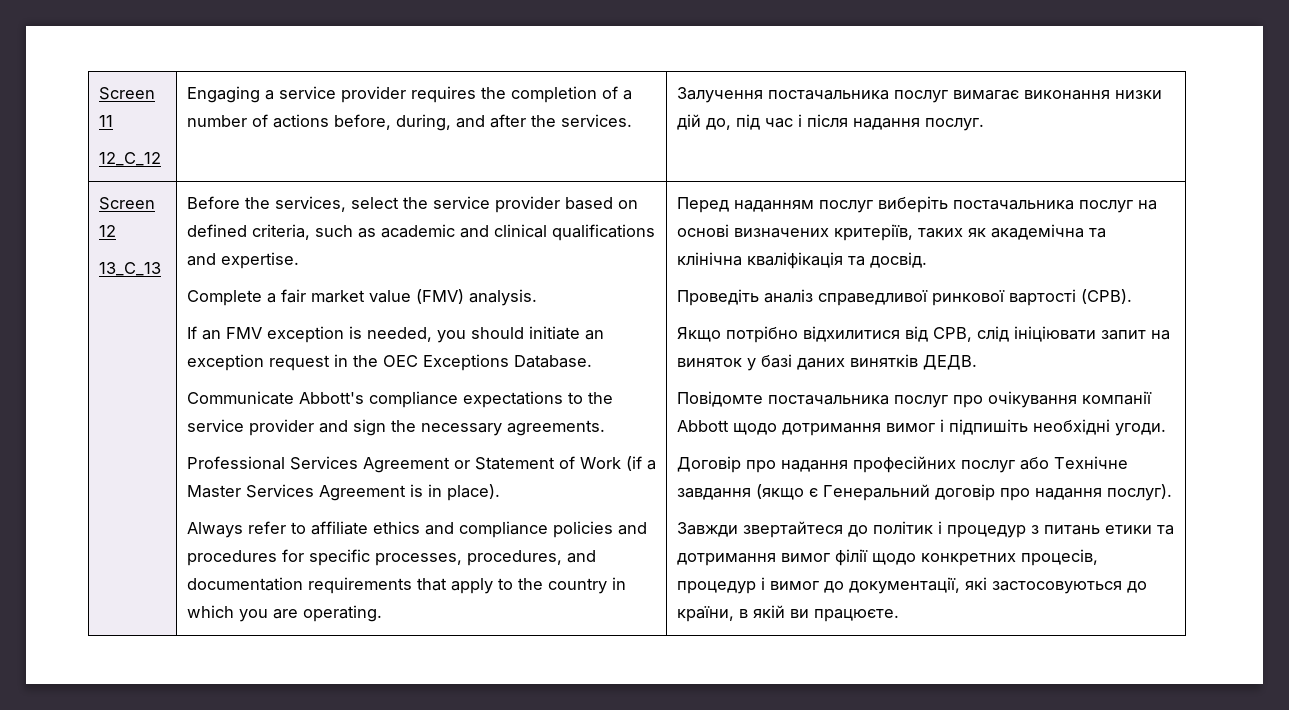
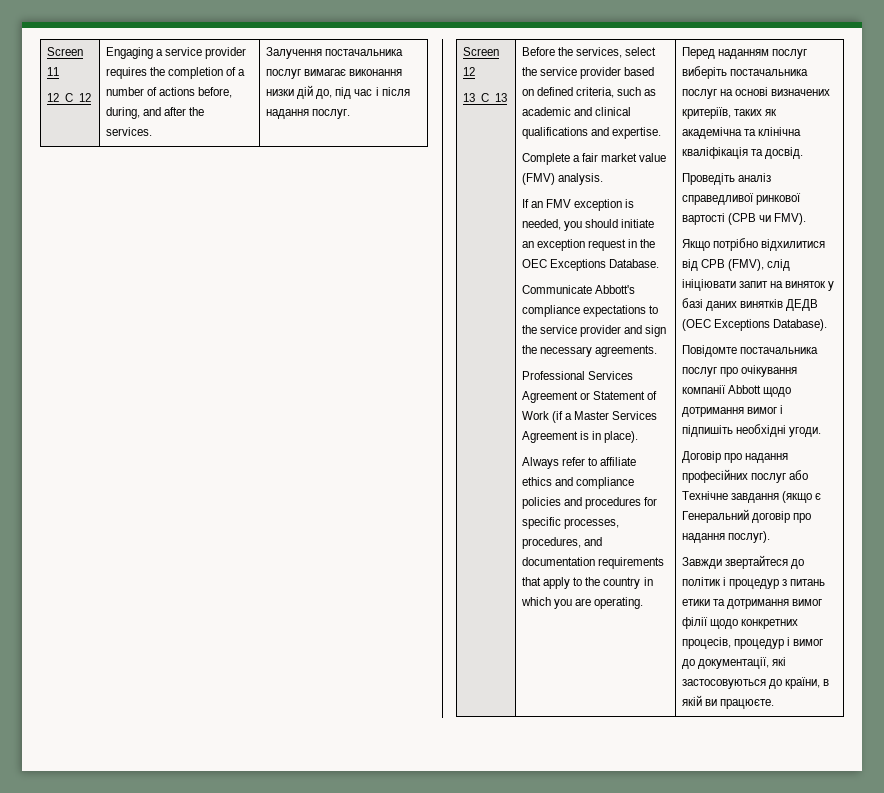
[1080,289,1132,304] (СРВ). -> [728,213,807,225] (СРВ чи FMV).
[932,327,972,342] СРВ, -> [701,259,765,271] СРВ (FMV),
[922,355,977,370] ДЕДВ. -> [786,299,819,311] [682,319,828,331] ДЕДВ (OEC Exceptions Database).

